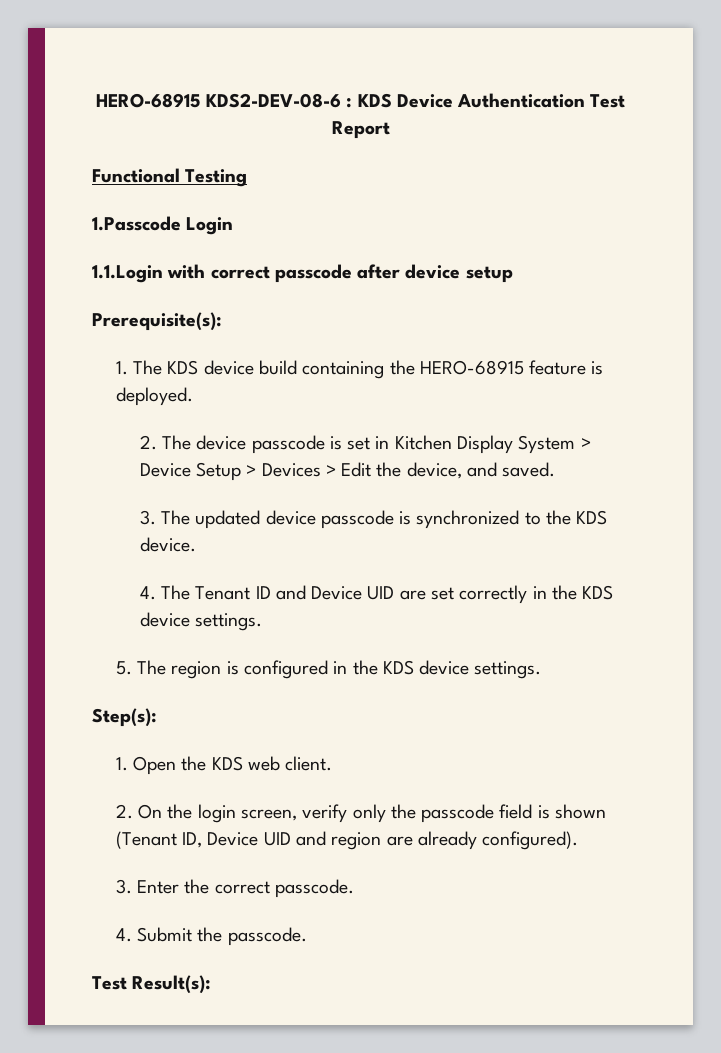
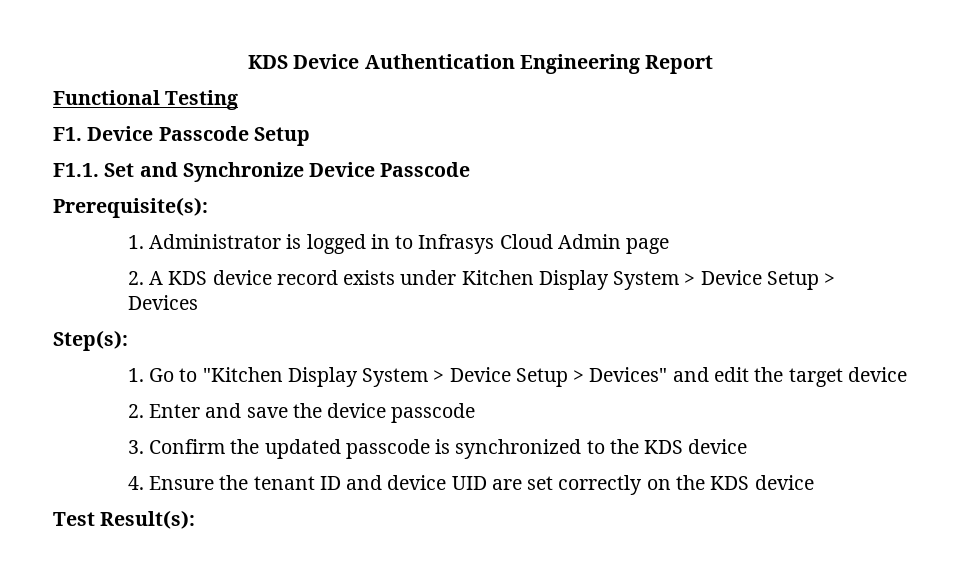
[95,93,353,108] HERO-68915 KDS2-DEV-08-6 : -> (247, 62) none
[590,94,626,108] Test -> [519,54,640,74] Engineering
[92,216,234,235] [92,264,513,283] [92,312,222,331] [115,360,604,379] [115,387,193,406] [139,435,390,454] 1.Passcode Login // 1.1.Login with correct passcode after device setup // Prerequisite(s): // 1. The KDS device build containing the HERO-68915 feature is deployed. // 2. The device passcode is set in -> [53,126,310,146] [53,162,471,182] [53,197,208,218] [127,234,670,254] [127,270,457,285] F1. Device Passcode Setup // F1.1. Set and Synchronize Device Passcode // Prerequisite(s): // 1. Administrator is logged in to Infrasys Cloud Admin page // 2. A KDS device record exists under
[325,462,556,479] [139,510,316,529] > Edit the device, and saved. // 3. The updated device -> [53,330,128,351] [127,367,907,387] [127,403,476,423] [127,439,341,459] // Step(s): // 1. Go to "Kitchen Display System > Device Setup > Devices" and edit the target device // 2. Enter and save the device passcode // 3. Confirm the updated
[139,537,196,552] [139,585,251,600] device. // 4. The Tenant -> [688,439,748,454] [127,475,315,490] device // 4. Ensure the tenant
[311,586,363,600] Device -> [387,475,447,490] device
[532,585,614,600] [139,612,263,631] [115,660,542,679] [92,708,157,727] [115,756,333,775] [115,804,606,823] [115,831,579,850] [115,879,354,898] [115,927,307,946] in the KDS device settings. // 5. The region is configured in the KDS device settings. // Step(s): // 1. Open the KDS web client. // 2. On the login screen, verify only the passcode field is shown (Tenant ID, Device UID and region are already configured). // 3. Enter the correct passcode. // 4. Submit the passcode. -> [646,475,814,490] on the KDS device

